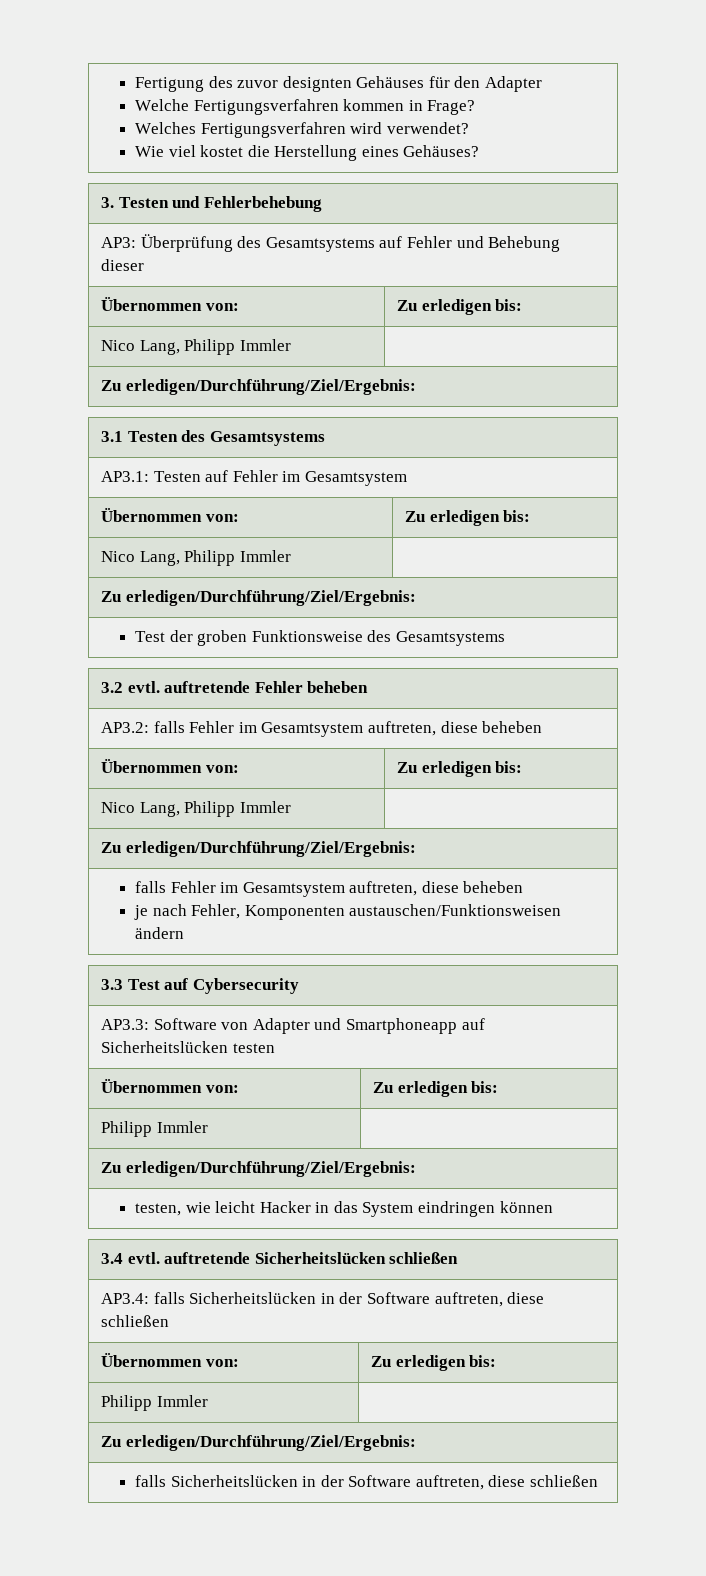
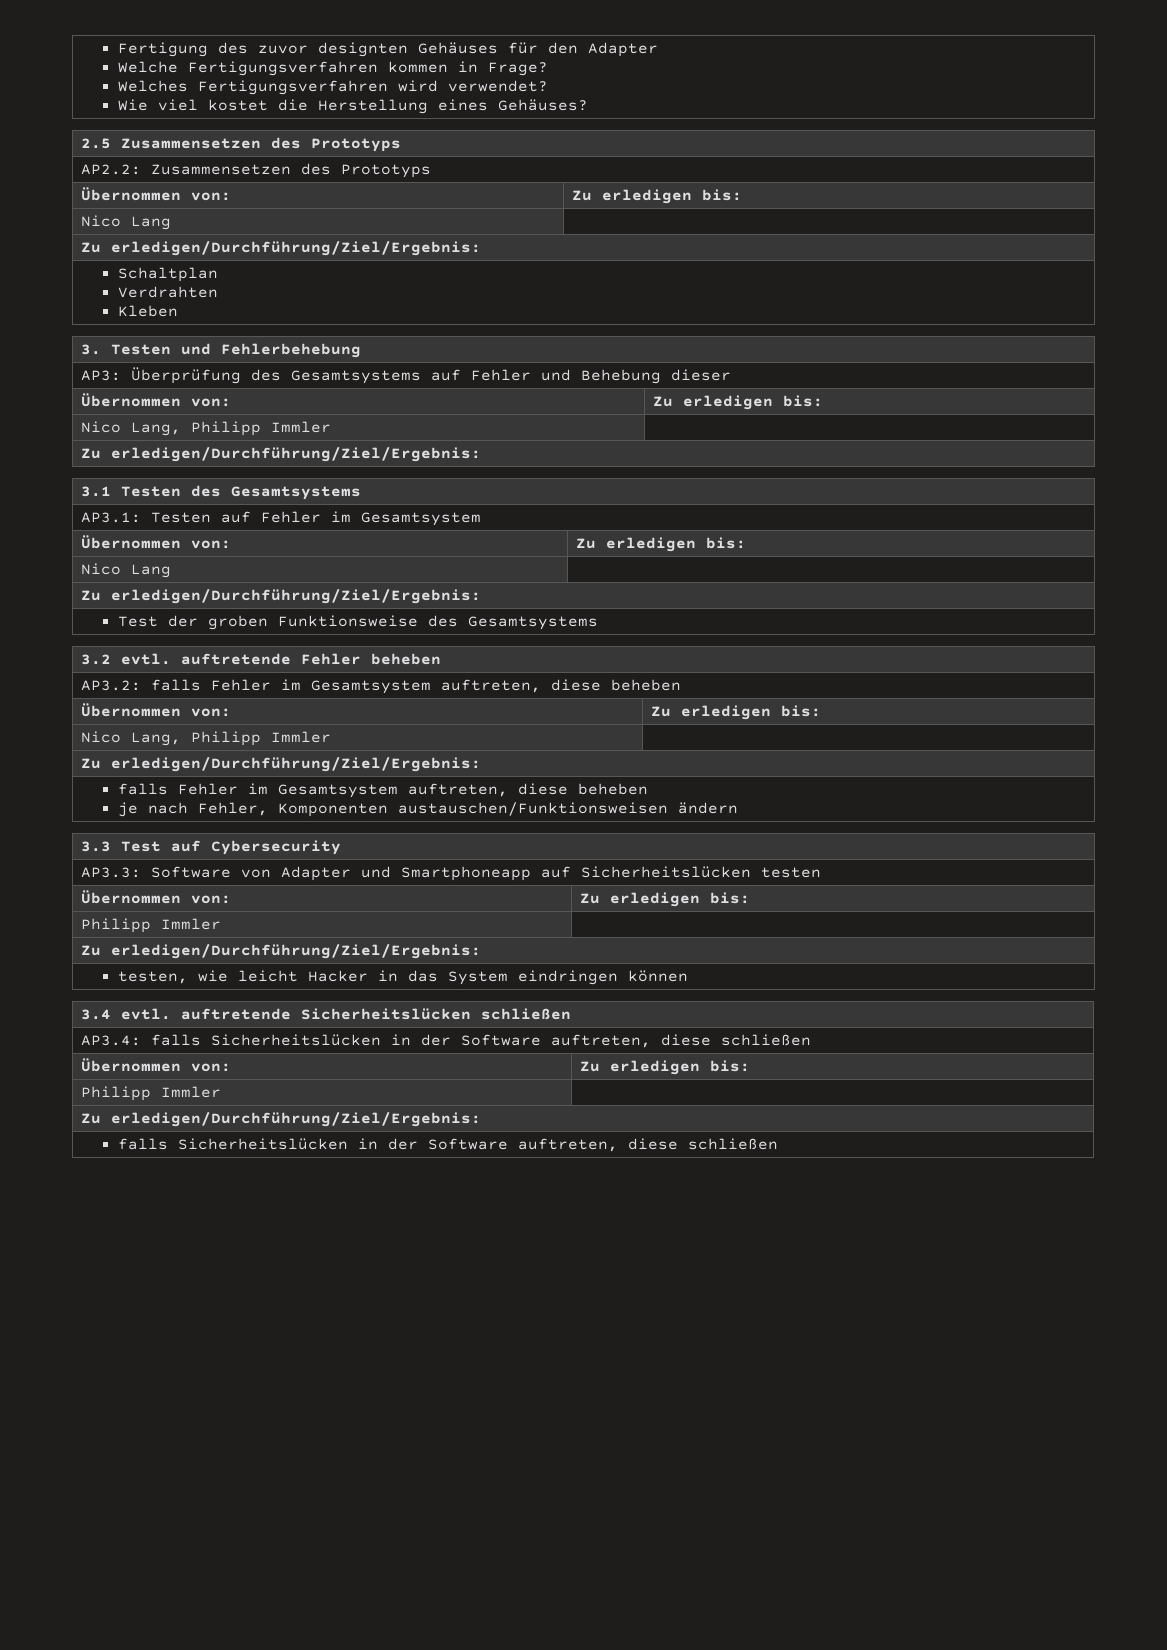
(480, 151) none -> [80,137,401,152] [80,163,431,178] [80,187,231,201] [571,189,742,204] [80,215,171,230] [80,241,481,256] [117,267,218,282] [117,286,218,298] [117,305,178,317] // 2.5 Zusammensetzen des Prototyps // AP2.2: Zusammensetzen des Prototyps // Übernommen von: | Zu erledigen bis: // Nico Lang | // Zu erledigen/Durchführung/Ziel/Ergebnis: // Schaltplan // Verdrahten // Kleben
[139,550,291,566] Lang, Philipp Immler -> [130,564,171,578] Lang

